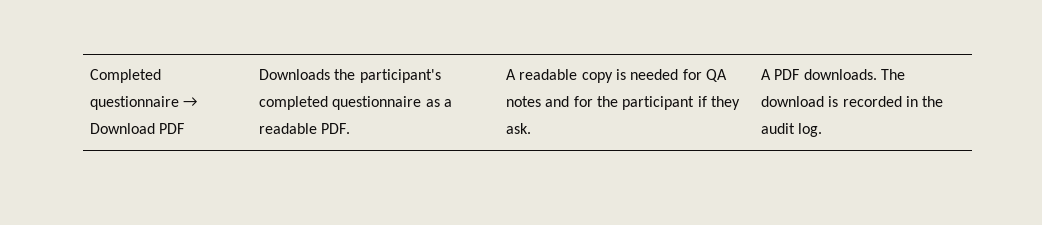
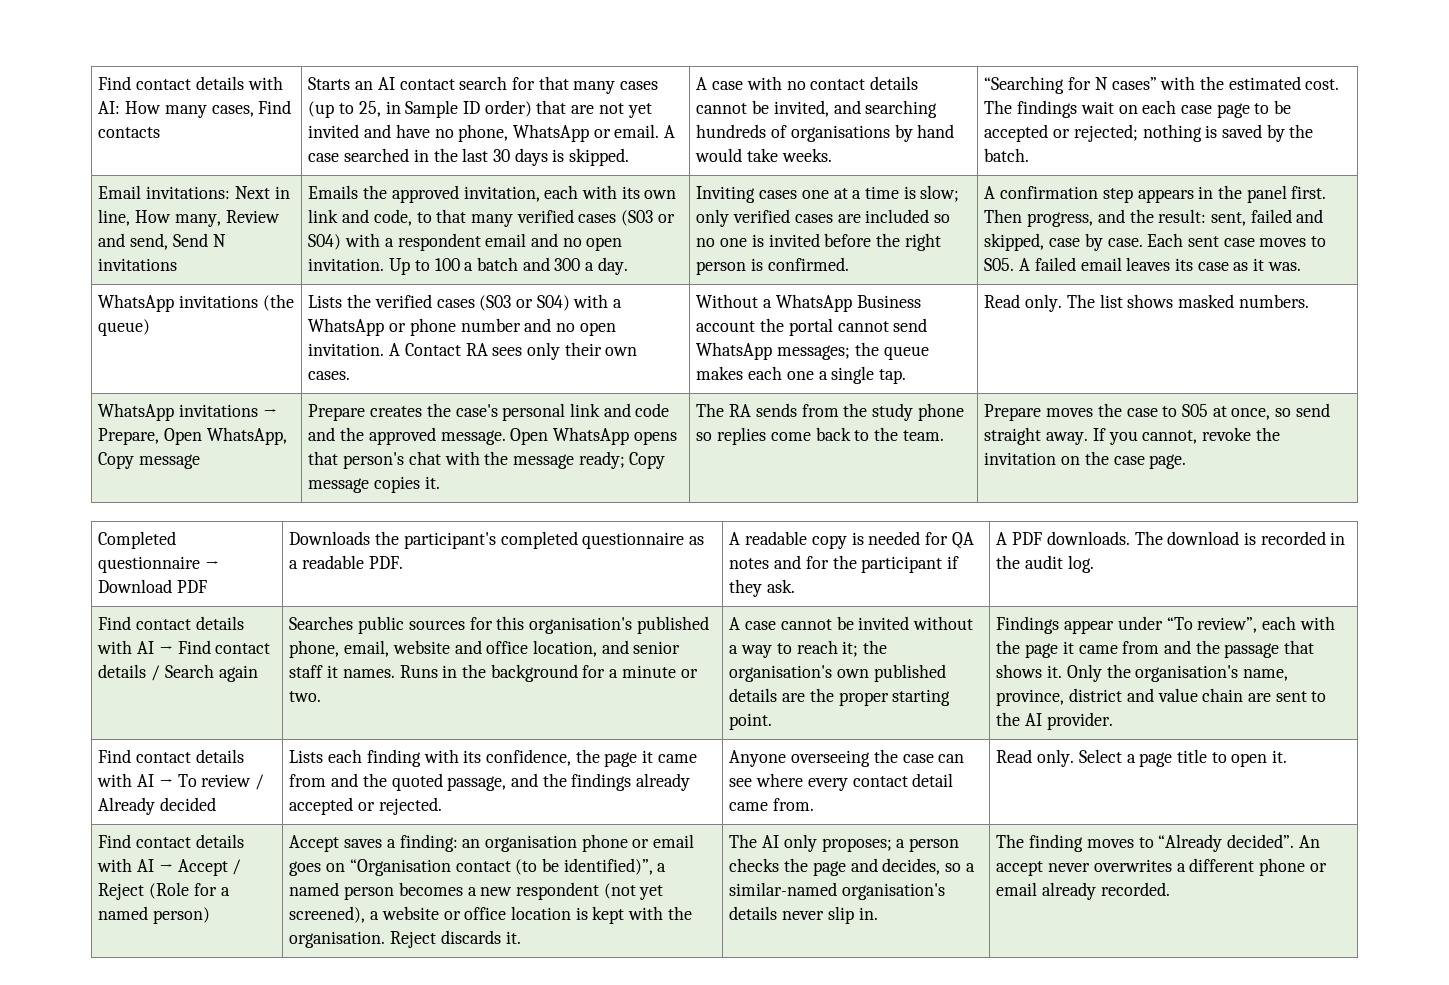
(89, 76) none -> [98,76,283,90] [98,100,292,118] [98,127,161,138] [308,76,659,94] [308,100,652,118] [308,124,676,142] [308,148,630,166] [696,76,918,90] [696,100,938,118] [696,124,955,142] [695,148,832,162] [984,76,1340,94] [984,100,1292,118] [984,124,1314,142] [984,148,1030,162] [98,185,290,199] [98,209,280,227] [98,233,226,250] [98,258,178,271] [308,185,677,203] [308,209,675,227] [308,233,623,251] [308,257,628,275] [696,185,960,203] [696,209,950,227] [696,233,941,251] [696,257,849,275] [984,185,1327,203] [984,209,1324,227] [984,233,1327,251] [984,257,1301,271] [98,294,294,312] [98,319,151,336] [308,294,623,311] [308,318,616,336] [308,342,638,360] [308,371,351,380] [696,294,921,312] [696,318,928,336] [696,342,929,360] [696,366,906,384] [984,294,1309,312] [98,403,277,421] [98,427,287,445] [98,452,201,469] [308,403,670,421] [308,427,677,445] [308,451,666,469] [308,476,440,493] [696,403,964,421] [696,427,944,445] [984,403,1330,421] [984,427,1280,445] [984,451,1187,469] Find contact details with AI: How many cases, Find contacts | Starts an AI contact search for that many cases (up to 25, in Sample ID order) that are not yet invited and have no phone, WhatsApp or email. A case searched in the last 30 days is skipped. | A case with no contact details cannot be invited, and searching hundreds of organisations by hand would take weeks. | “Searching for N cases” with the estimated cost. The findings wait on each case page to be accepted or rejected; nothing is saved by the batch. // Email invitations: Next in line, How many, Review and send, Send N invitations | Emails the approved invitation, each with its own link and code, to that many verified cases (S03 or S04) with a respondent email and no open invitation. Up to 100 a batch and 300 a day. | Inviting cases one at a time is slow; only verified cases are included so no one is invited before the right person is confirmed. | A confirmation step appears in the panel first. Then progress, and the result: sent, failed and skipped, case by case. Each sent case moves to S05. A failed email leaves its case as it was. // WhatsApp invitations (the queue) | Lists the verified cases (S03 or S04) with a WhatsApp or phone number and no open invitation. A Contact RA sees only their own cases. | Without a WhatsApp Business account the portal cannot send WhatsApp messages; the queue makes each one a single tap. | Read only. The list shows masked numbers. // WhatsApp invitations → Prepare, Open WhatsApp, Copy message | Prepare creates the case's personal link and code and the approved message. Open WhatsApp opens that person's chat with the message ready; Copy message copies it. | The RA sends from the study phone so replies come back to the team. | Prepare moves the case to S05 at once, so send straight away. If you cannot, revoke the invitation on the case page. //
(823, 130) none -> [98,616,244,630] [97,640,271,654] [98,664,258,682] [289,616,709,634] [289,640,681,658] [289,664,698,682] [289,691,322,702] [729,616,973,630] [729,640,887,658] [729,664,946,682] [729,688,951,706] [729,713,773,730] [996,616,1335,634] [996,640,1315,658] [996,664,1288,682] [996,688,1327,706] [996,712,1113,730] [98,749,244,763] [97,773,264,790] [98,797,217,815] [289,749,697,767] [289,773,691,791] [289,797,442,815] [729,749,965,767] [729,773,954,791] [729,798,815,811] [996,749,1288,767] [98,834,244,848] [97,858,242,876] [98,882,230,900] [98,906,211,924] [289,834,695,852] [289,858,667,876] [289,882,664,900] [289,906,692,924] [289,930,521,948] [729,834,959,852] [729,858,975,876] [729,882,946,900] [729,906,878,924] [996,834,1320,852] [996,858,1327,876] [996,882,1170,900] // Find contact details with AI → Find contact details / Search again | Searches public sources for this organisation's published phone, email, website and office location, and senior staff it names. Runs in the background for a minute or two. | A case cannot be invited without a way to reach it; the organisation's own published details are the proper starting point. | Findings appear under “To review”, each with the page it came from and the passage that shows it. Only the organisation's name, province, district and value chain are sent to the AI provider. // Find contact details with AI → To review / Already decided | Lists each finding with its confidence, the page it came from and the quoted passage, and the findings already accepted or rejected. | Anyone overseeing the case can see where every contact detail came from. | Read only. Select a page title to open it. // Find contact details with AI → Accept / Reject (Role for a named person) | Accept saves a finding: an organisation phone or email goes on “Organisation contact (to be identified)”, a named person becomes a new respondent (not yet screened), a website or office location is kept with the organisation. Reject discards it. | The AI only proposes; a person checks the page and decides, so a similar-named organisation's details never slip in. | The finding moves to “Already decided”. An accept never overwrites a different phone or email already recorded.

